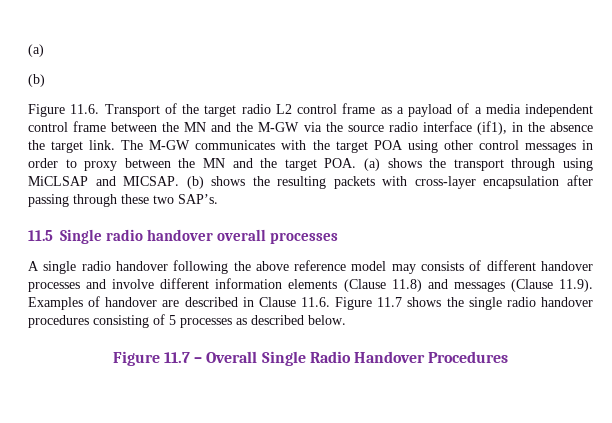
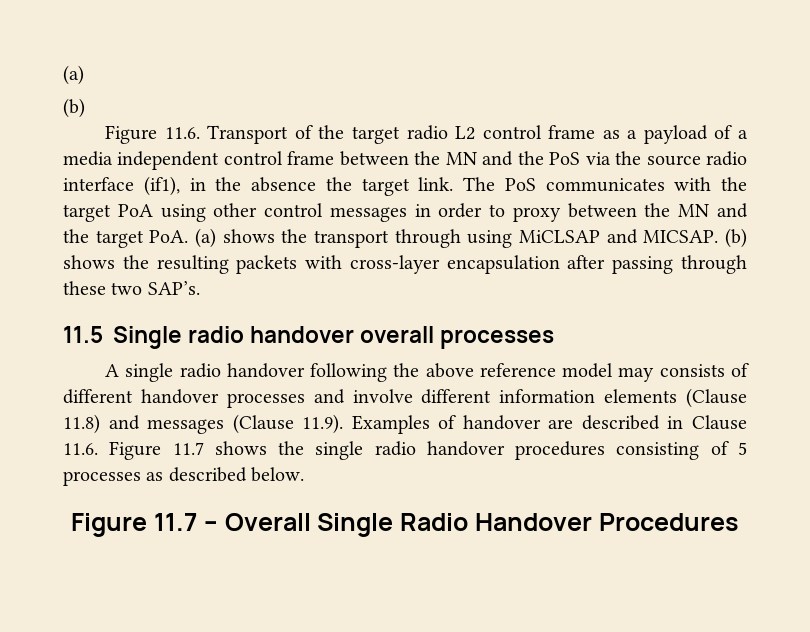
[258,122,300,132] M-GW -> [549,152,581,165] PoS
[149,140,191,150] M-GW -> [504,178,536,191] PoS
[373,140,403,150] POA -> [117,204,153,217] PoA
[324,158,357,168] POA. -> [149,230,189,243] PoA.

